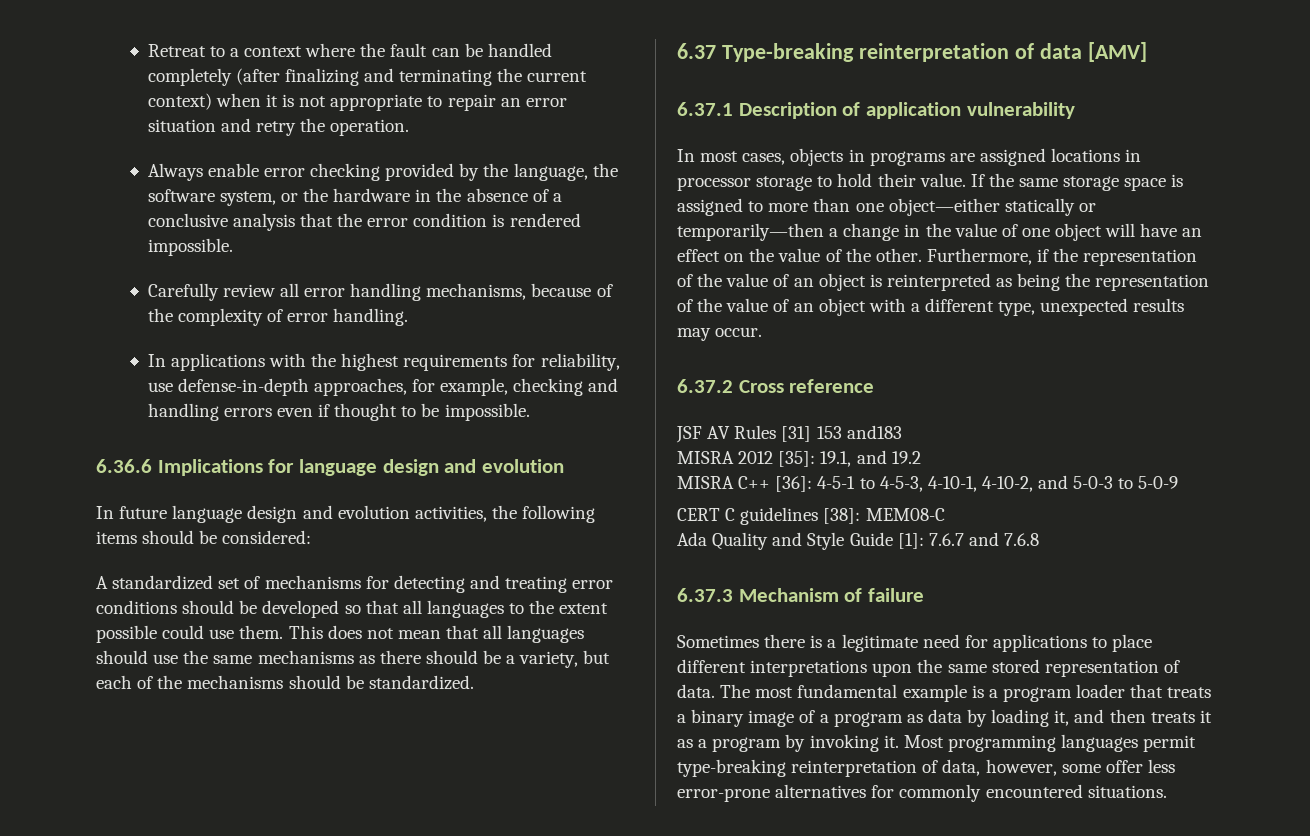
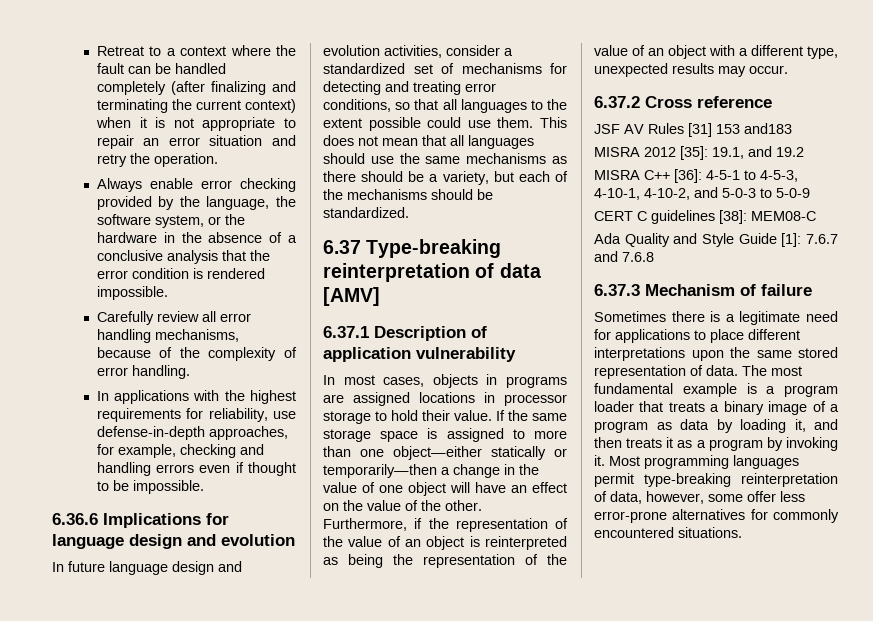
[491,505,596,523] [96,530,312,544] [96,576,108,589] the following items should be considered: // A -> [446,45,513,56] consider a
[96,600,340,618] conditions should be developed -> [323,99,391,112] conditions,

